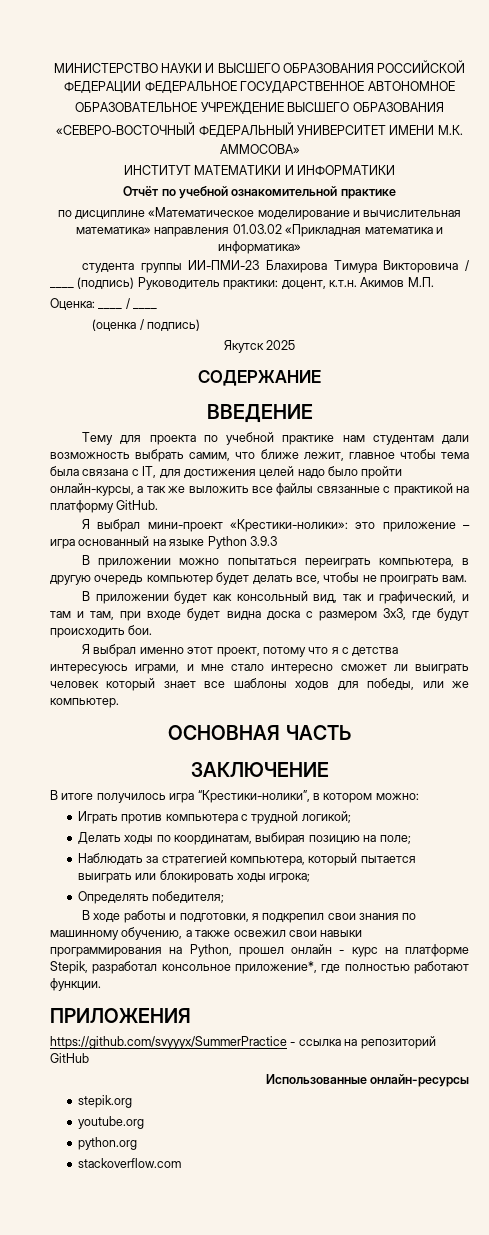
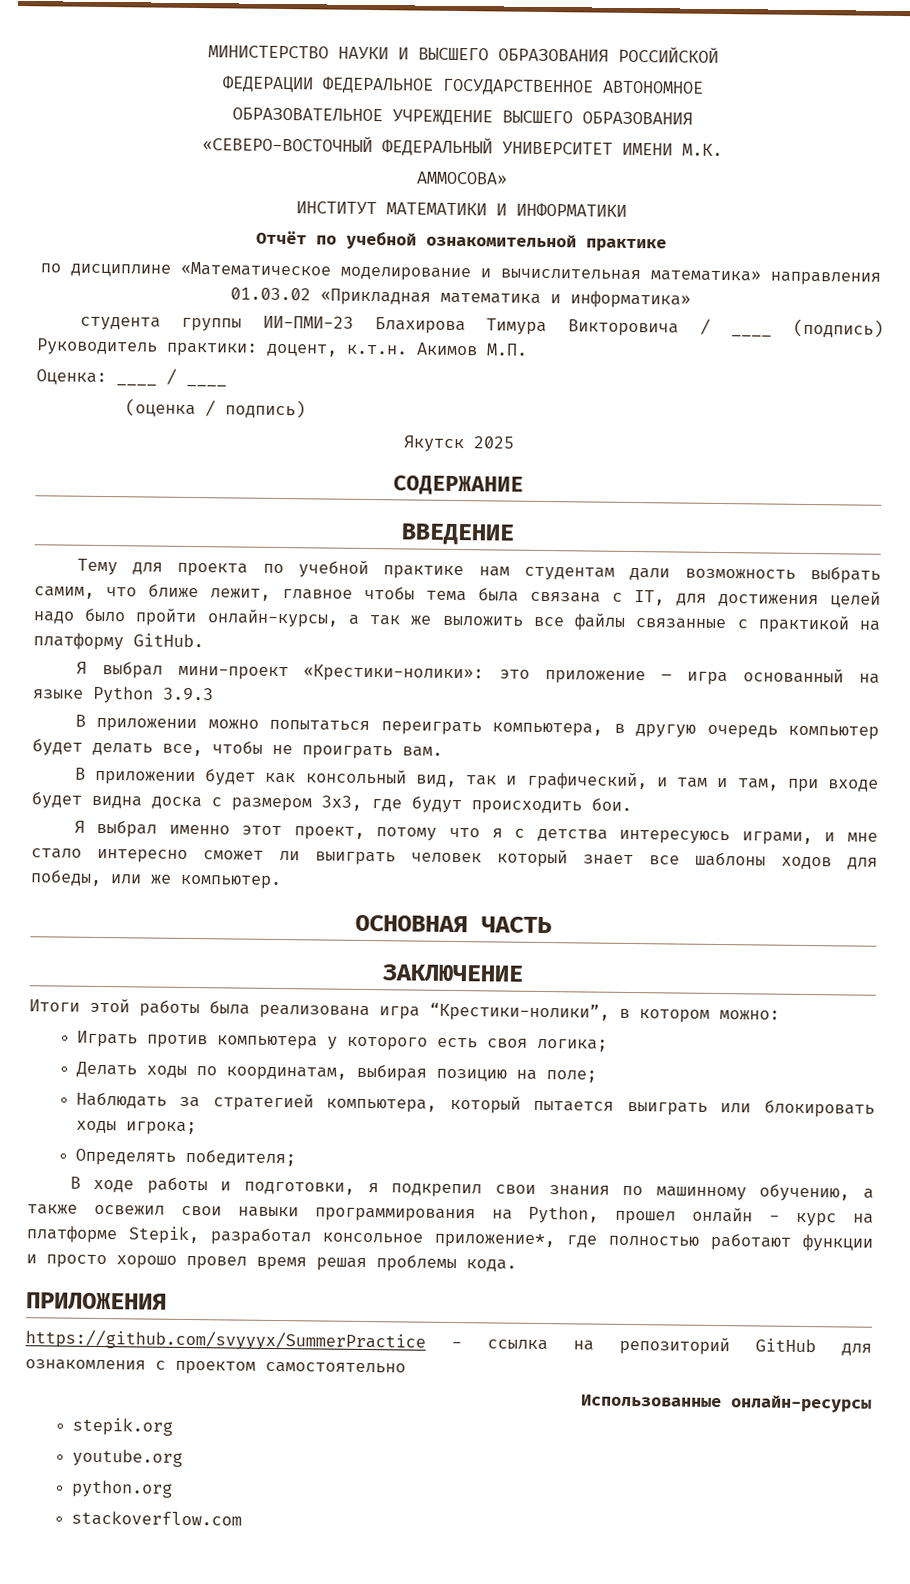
[50,790,166,803] В итоге получилось -> [29,998,370,1020] Итоги этой работы была реализована
[241,811,351,824] с трудной логикой; -> [326,1036,608,1052] у которого есть своя логика;
[50,978,101,991] функции. -> [802,1233,874,1252] [26,1254,517,1273] функции и просто хорошо провел время решая проблемы кода.
(89, 1058) none -> [841,1343,872,1356] [25,1359,406,1375] для ознакомления с проектом самостоятельно

